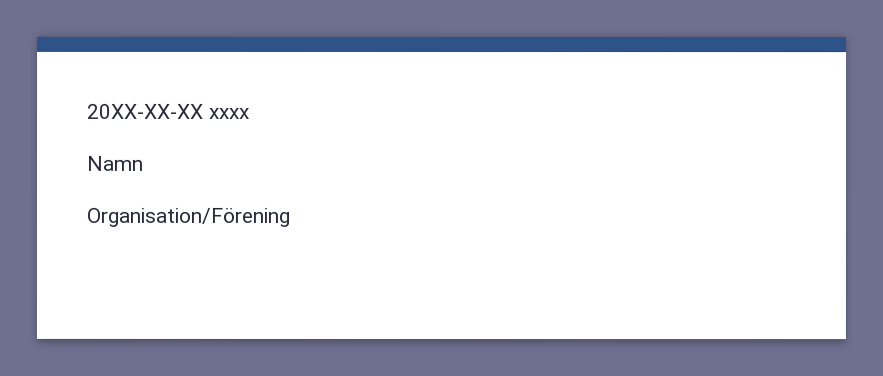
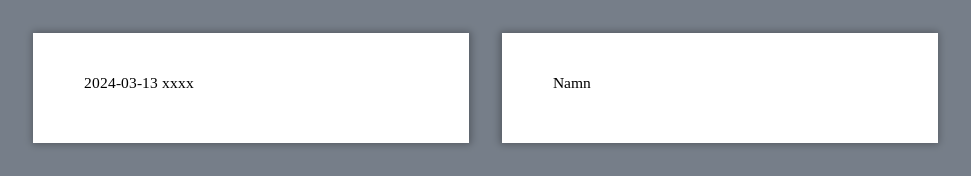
[87,103,204,119] 20XX-XX-XX -> [84,78,158,88] 2024-03-13
[86,207,290,227] // Organisation/Förening -> (591, 83) none

